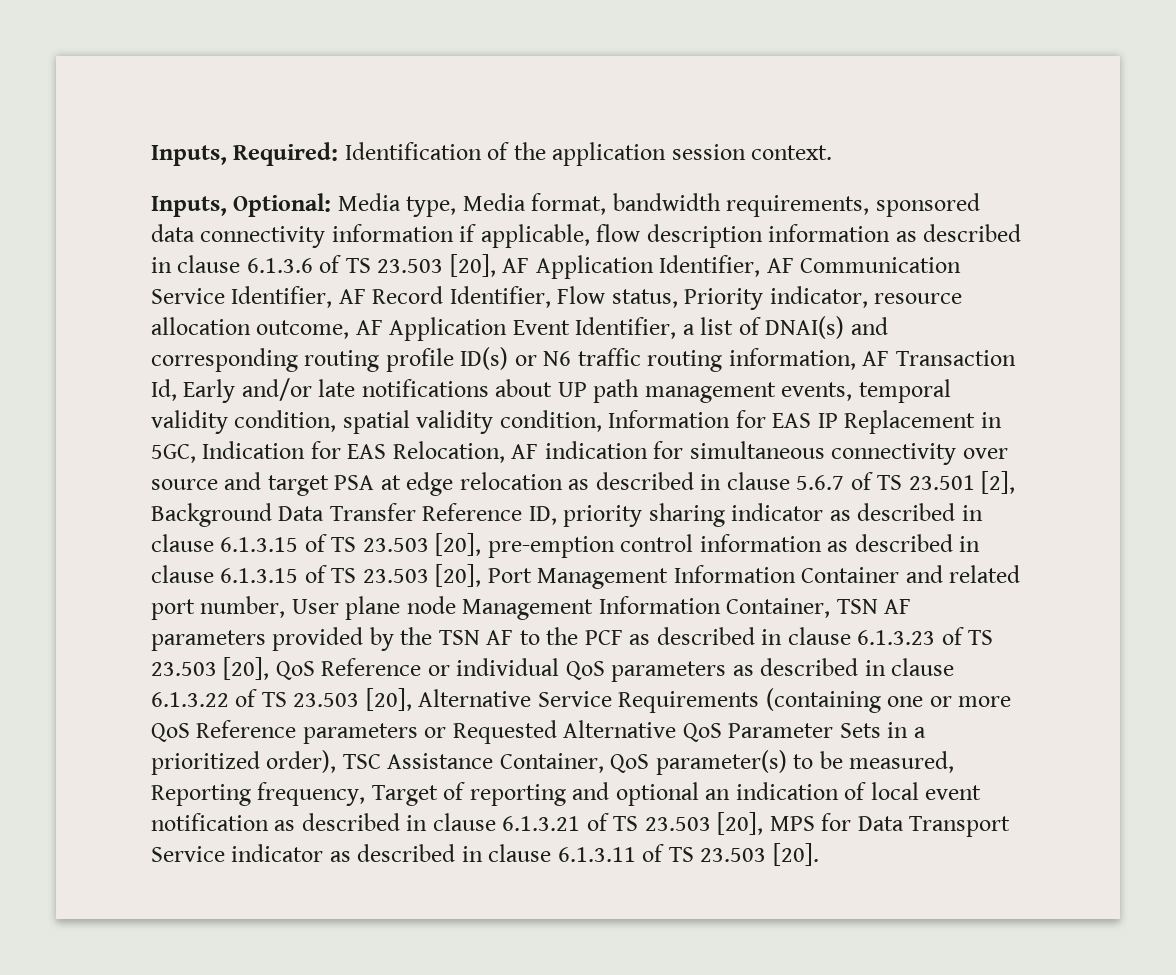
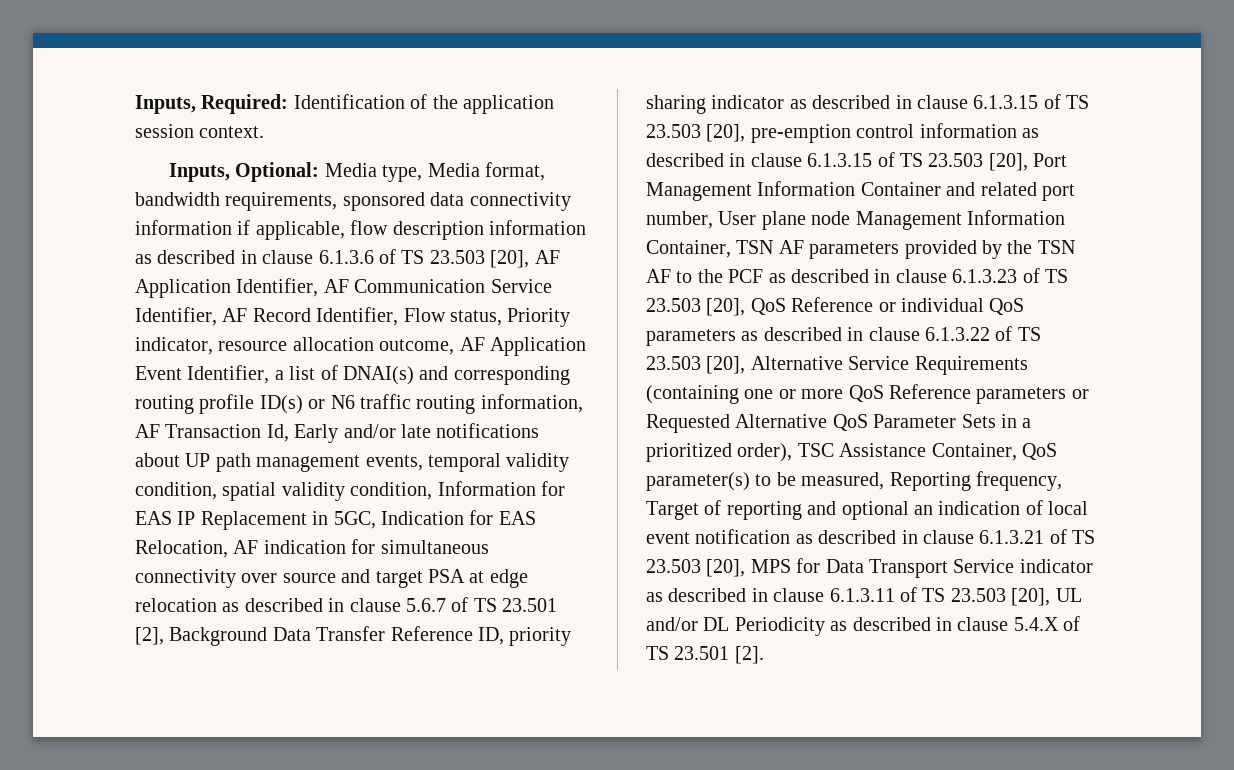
[772,843,819,866] [20]. -> [1011,588,1082,606] [646,616,1081,636] [646,646,764,664] [20], UL and/or DL Periodicity as described in clause 5.4.X of TS 23.501 [2].

